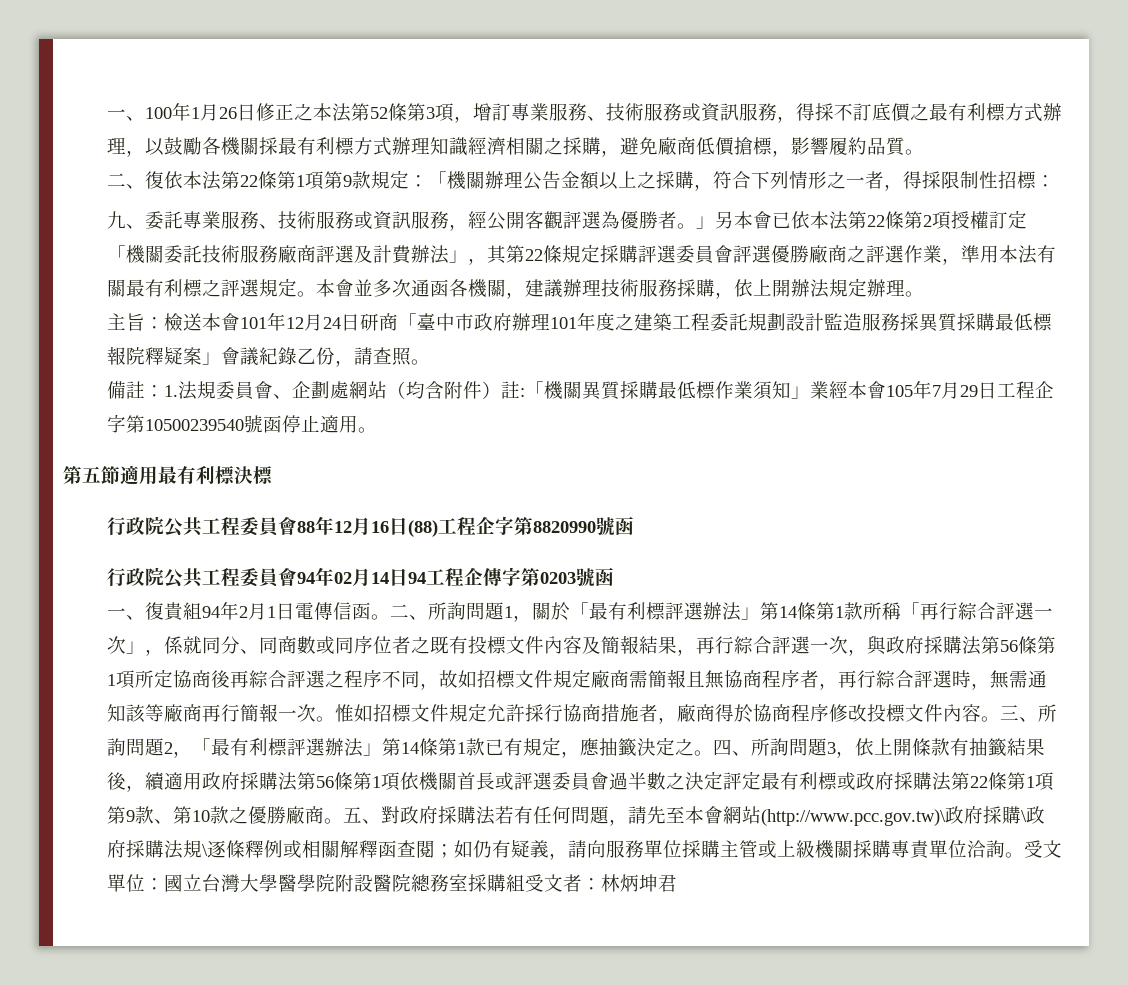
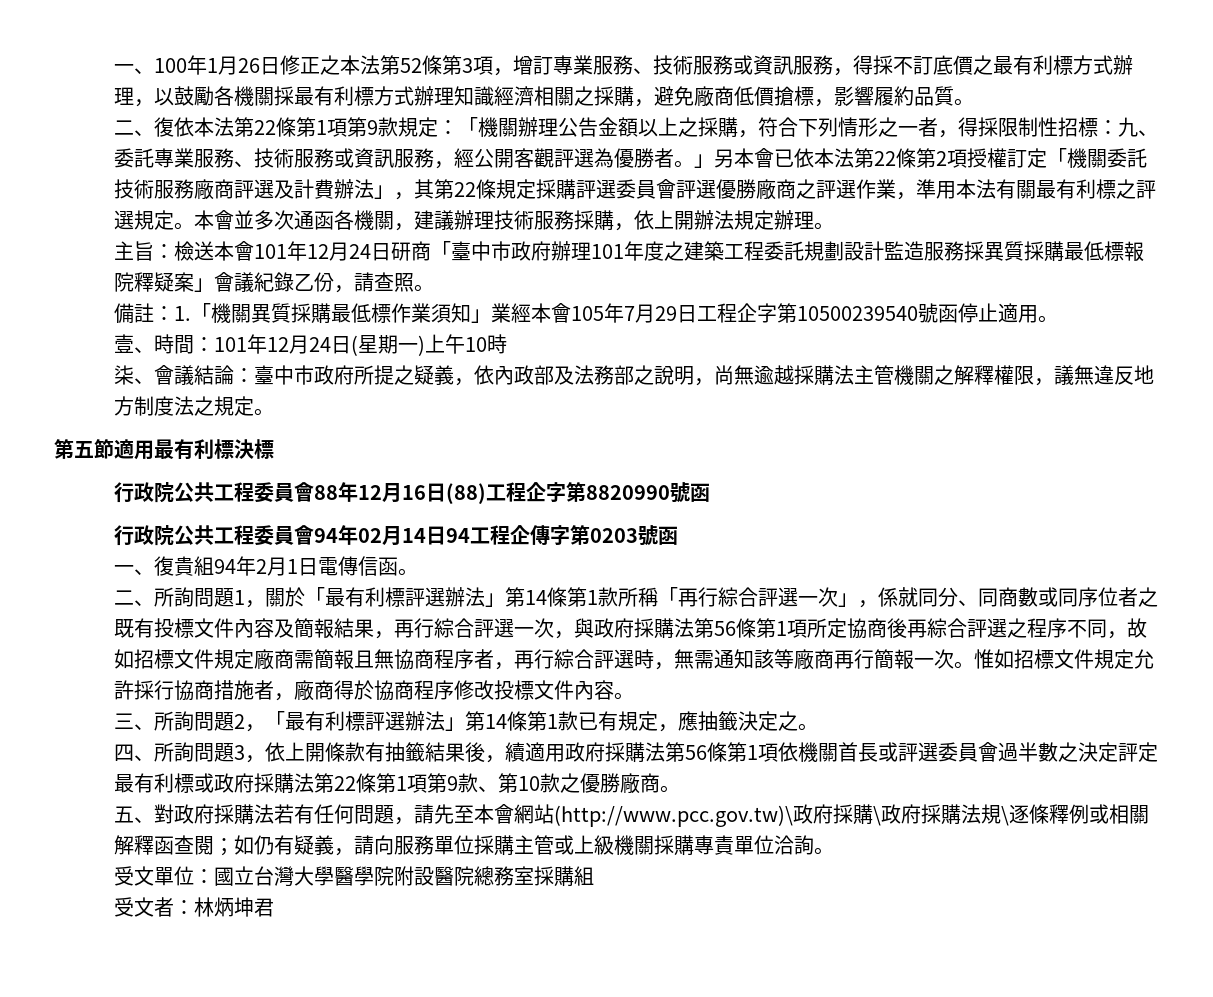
(1055, 181) // -> (1119, 127) none
[177,381,525,400] 法規委員會、企劃處網站（均含附件）註: -> (192, 313) none
(377, 430) none -> [114,334,508,356] [114,365,1155,386] [114,396,275,416] // 壹、時間：101年12月24日(星期一)上午10時 // 柒、會議結論：臺中市政府所提之疑義，依內政部及法務部之說明，尚無逾越採購法主管機關之解釋權限，議無違反地方制度法之規定。
(390, 617) none -> (419, 572) //
(1000, 719) none -> (635, 696) //
(713, 753) none -> (819, 727) //
(343, 821) none -> (681, 789) //
(1024, 855) none -> (835, 851) //
(525, 883) none -> (595, 876) //

